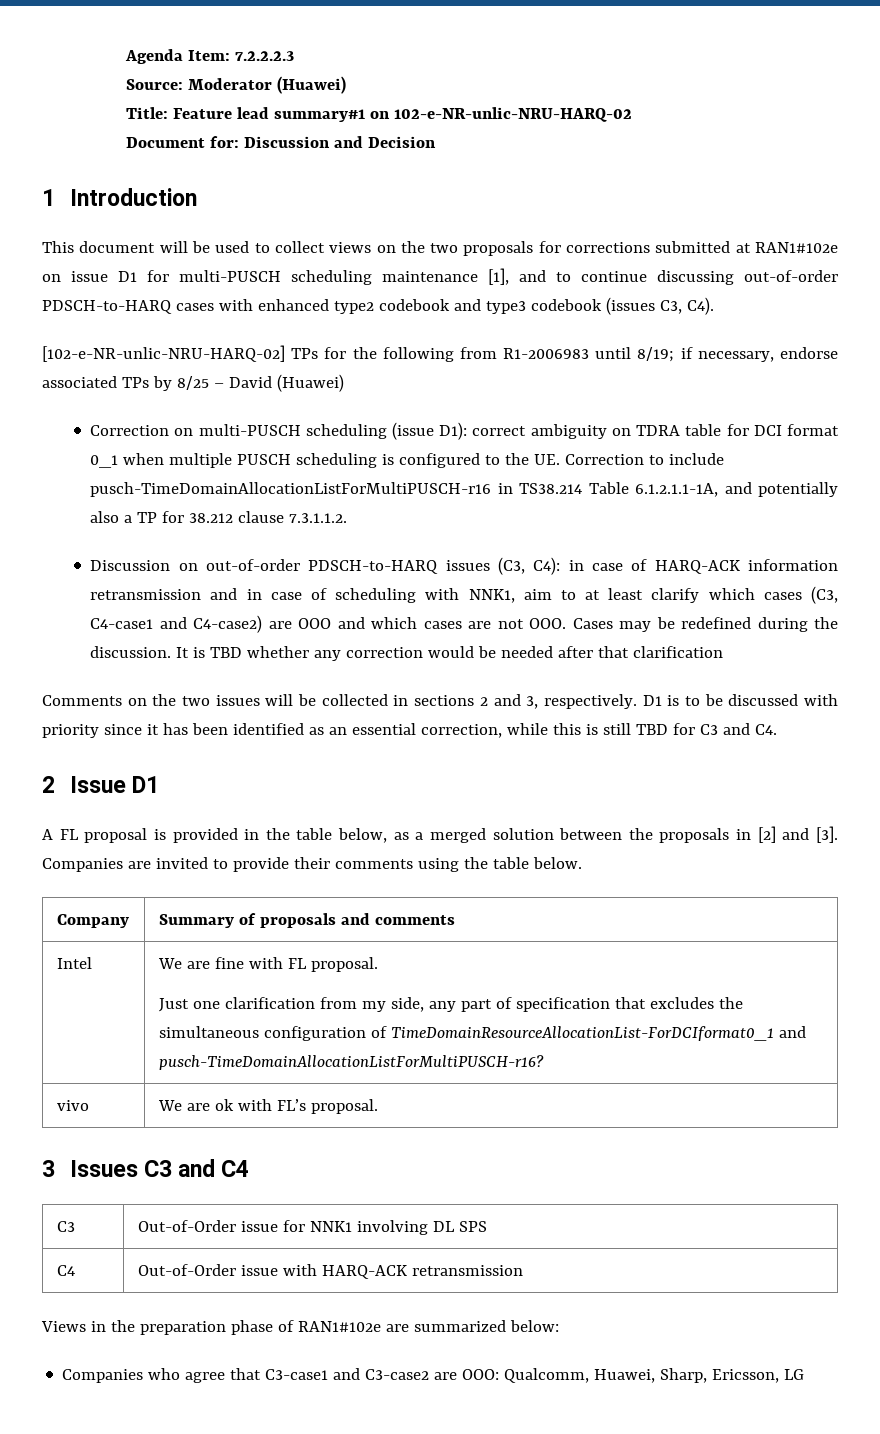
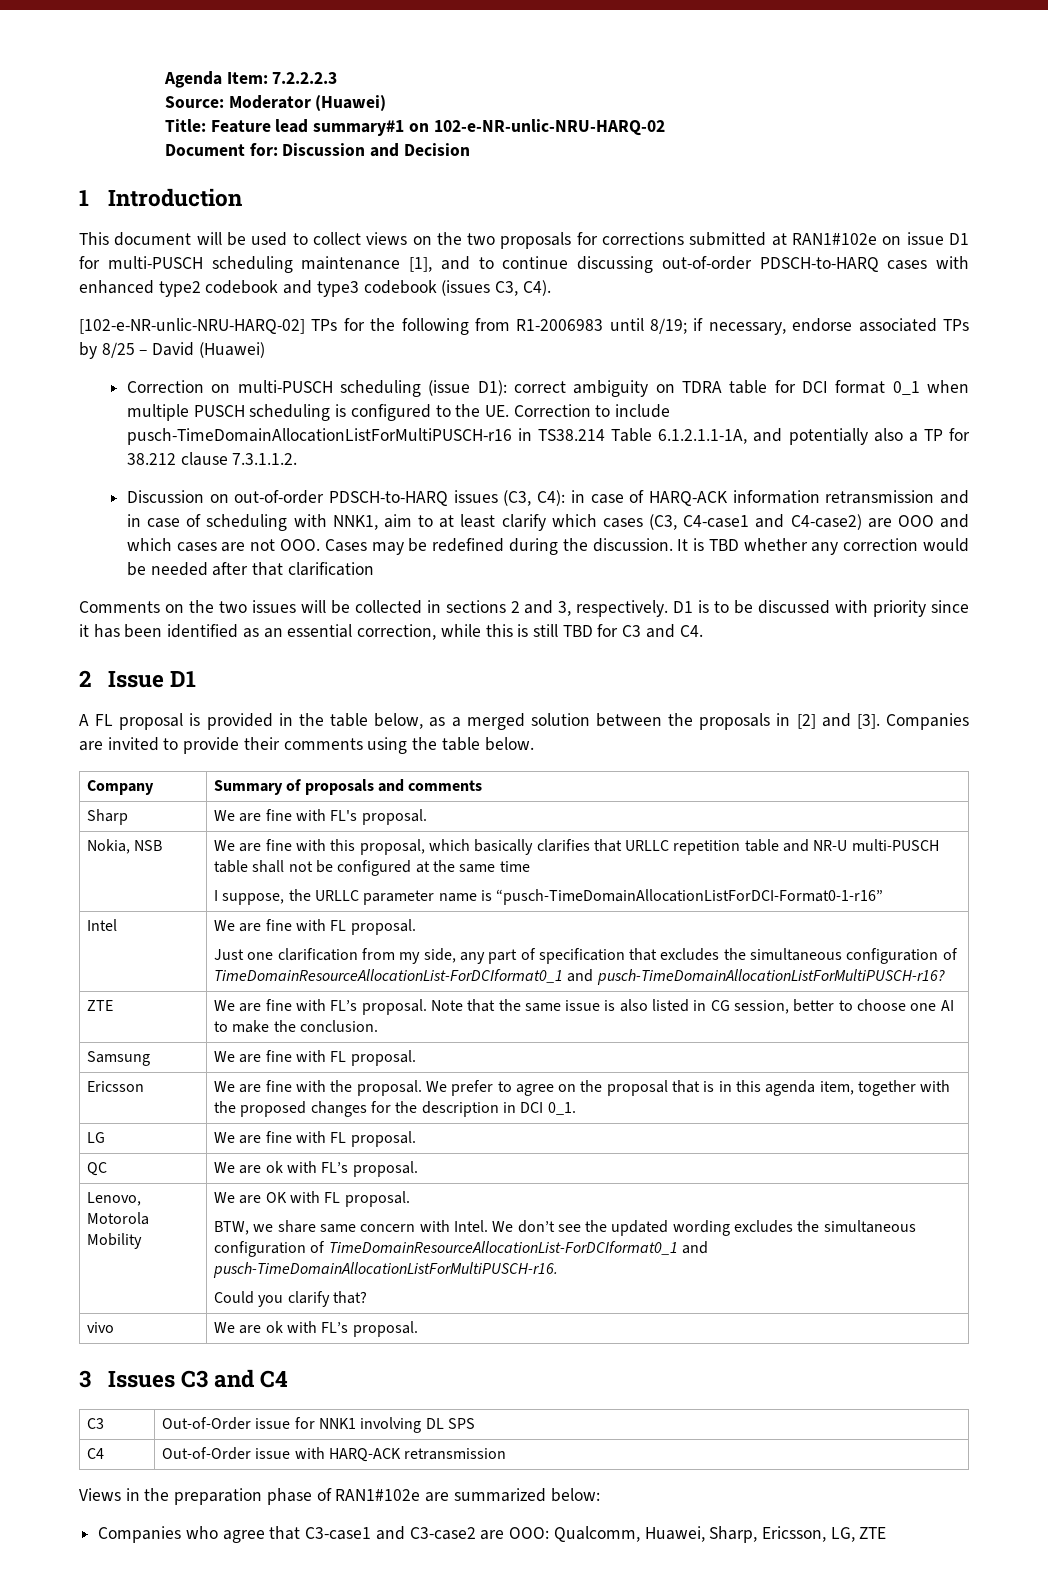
(455, 920) none -> [86,809,128,825] [213,809,427,825] [86,839,163,854] [213,839,939,855] [213,860,530,876] [213,889,884,905] // Sharp | We are fine with FL's proposal. // Nokia, NSB | We are fine with this proposal, which basically clarifies that URLLC repetition table and NR-U multi-PUSCH table shall not be configured at the same time // I suppose, the URLLC parameter name is “pusch-TimeDomainAllocationListForDCI-Format0-1-r16”
(544, 1062) none -> [86,1000,113,1011] [213,999,954,1015] [213,1020,378,1033] [86,1051,150,1066] [213,1050,416,1066] [86,1081,144,1092] [213,1080,951,1096] [213,1101,576,1117] [86,1132,105,1143] [213,1131,416,1147] [86,1162,107,1176] [213,1161,418,1177] [86,1192,141,1206] [86,1212,149,1225] [86,1233,142,1249] [213,1191,410,1207] [213,1220,916,1236] [213,1241,708,1257] [212,1262,558,1278] [213,1291,367,1307] // ZTE | We are fine with FL’s proposal. Note that the same issue is also listed in CG session, better to choose one AI to make the conclusion. // Samsung | We are fine with FL proposal. // Ericsson | We are fine with the proposal. We prefer to agree on the proposal that is in this agenda item, together with the proposed changes for the description in DCI 0_1. // LG | We are fine with FL proposal. // QC | We are ok with FL’s proposal. // Lenovo, Motorola Mobility | We are OK with FL proposal. // BTW, we share same concern with Intel. We don’t see the updated wording excludes the simultaneous configuration of TimeDomainResourceAllocationList-ForDCIformat0_1 and pusch-TimeDomainAllocationListForMultiPUSCH-r16. // Could you clarify that?
[784,1369,805,1380] LG -> [830,1527,887,1542] LG, ZTE

